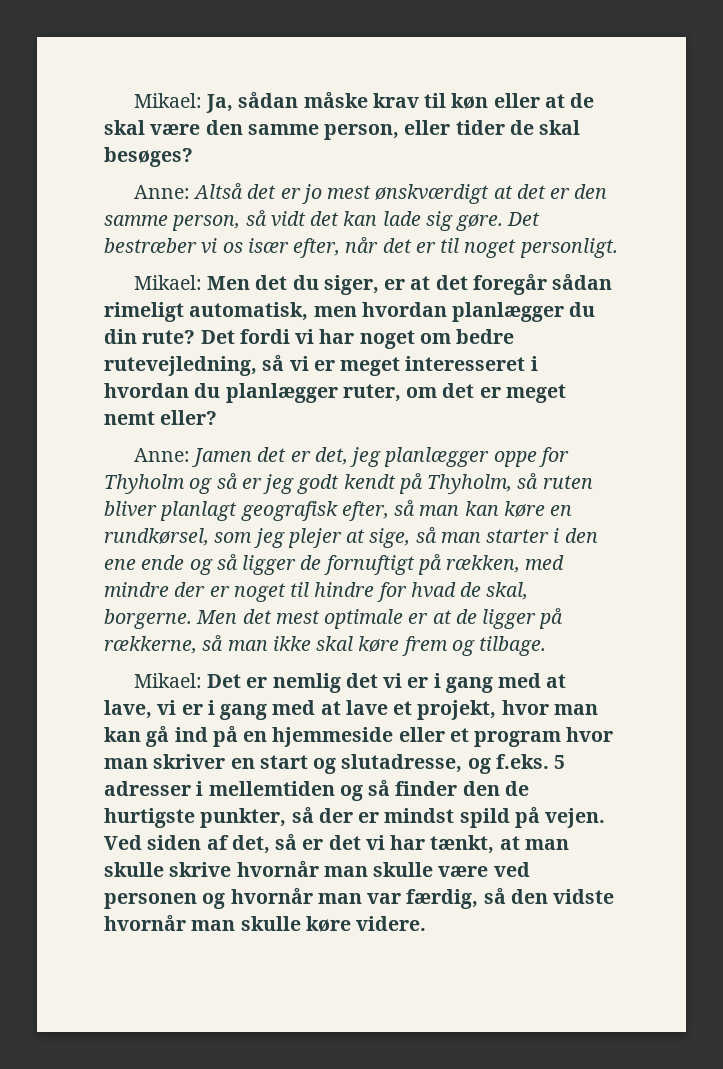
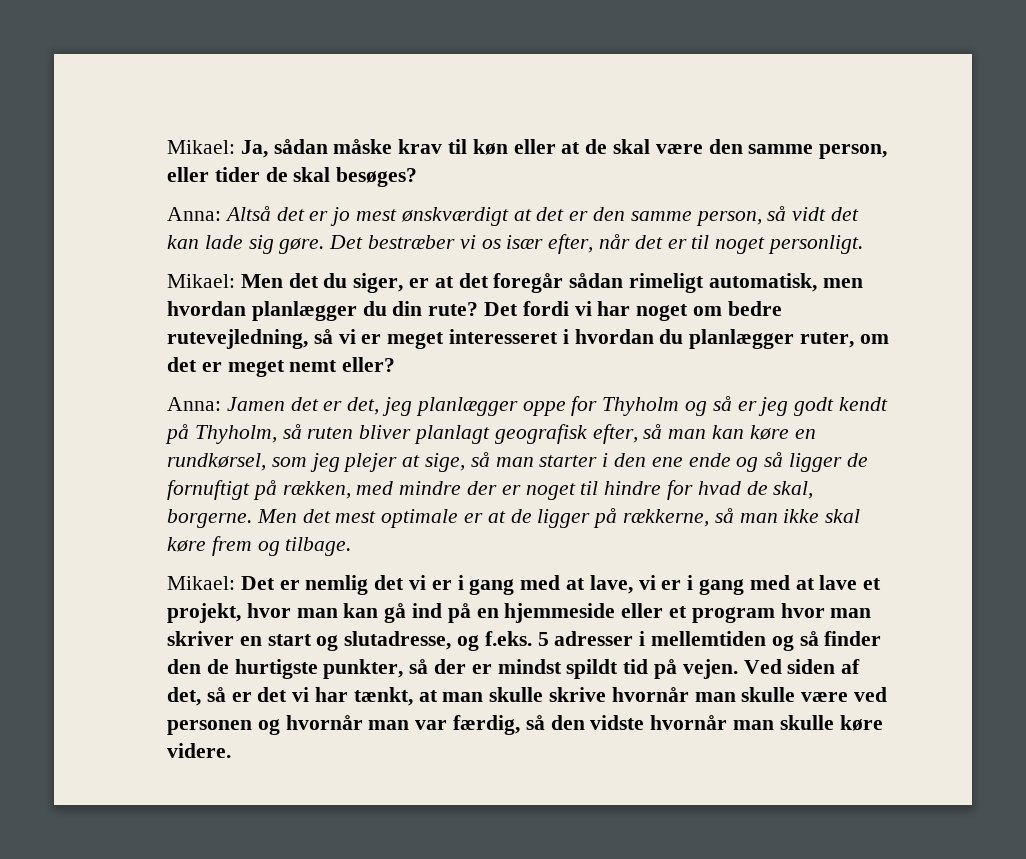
[133,185,190,199] Anne: -> [167,207,221,221] Anna:
[133,448,190,462] Anne: -> [167,397,221,411] Anna:
[459,808,510,828] spild -> [566,659,649,679] spildt tid

